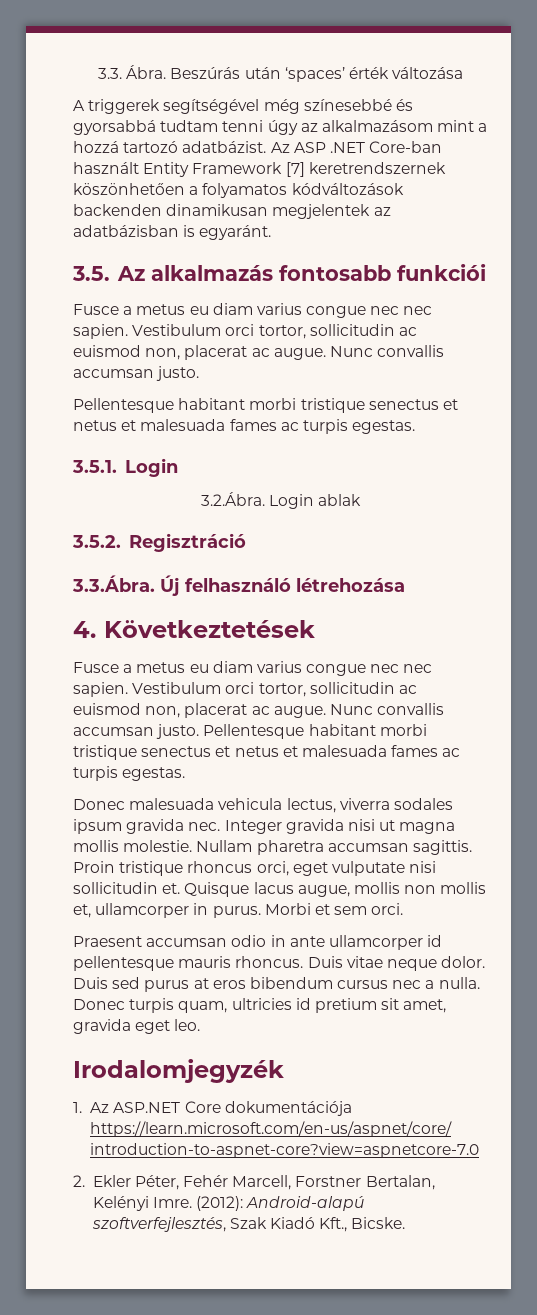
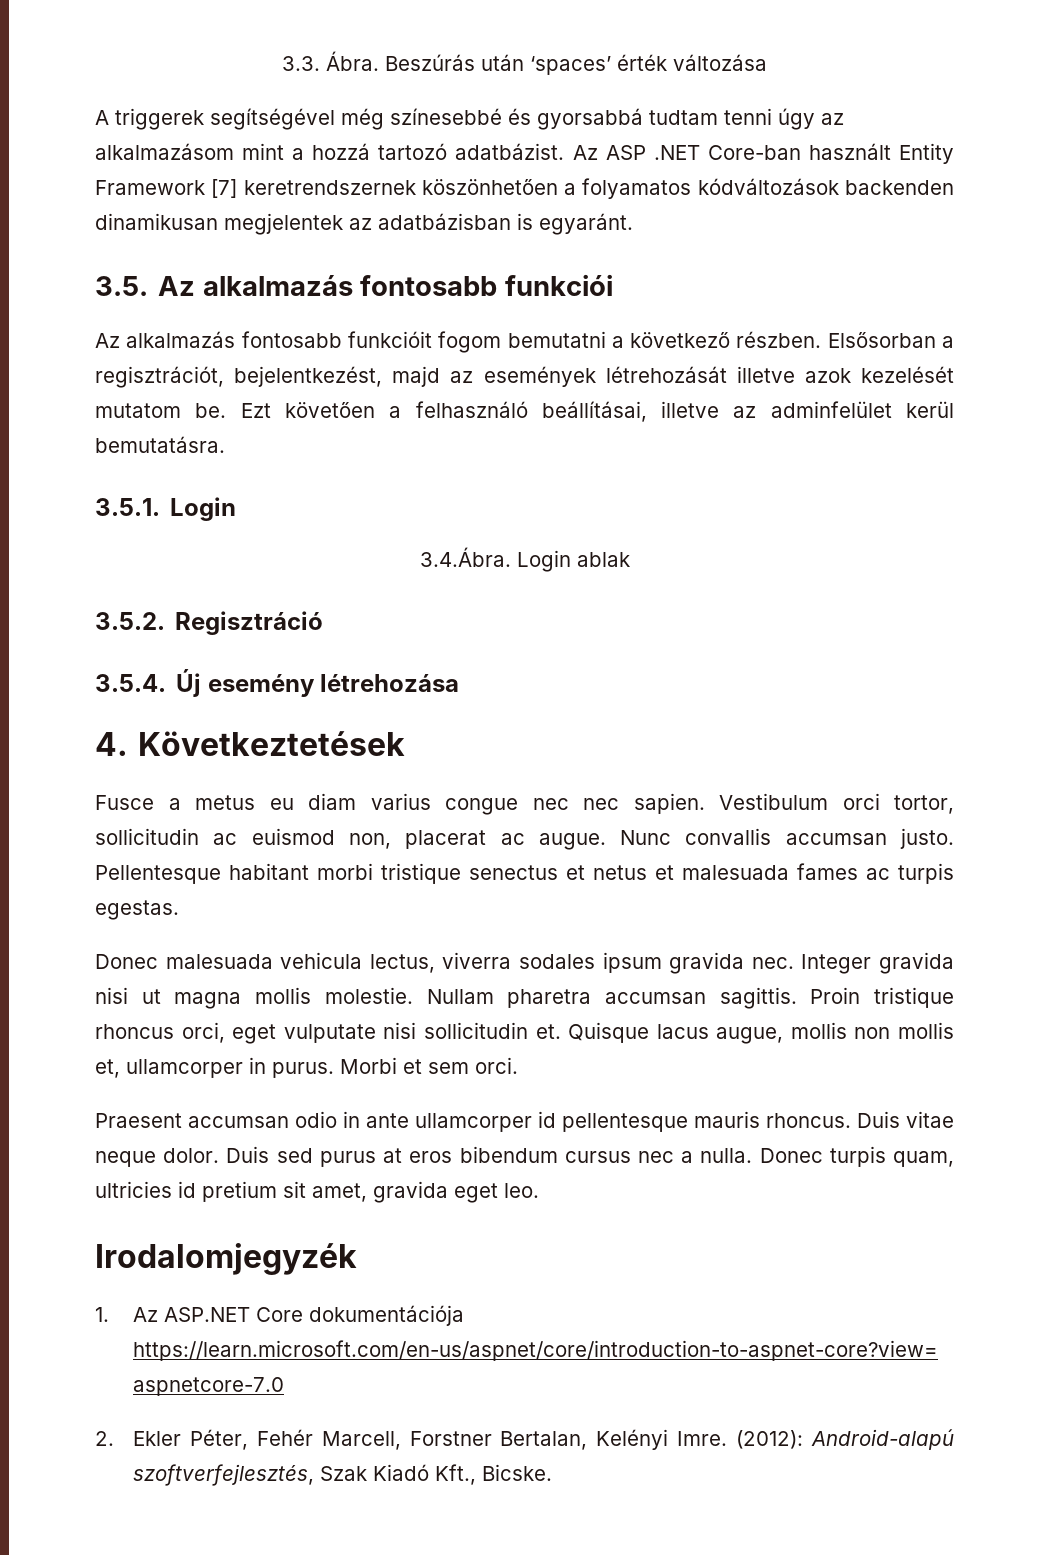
[73,303,433,318] [73,324,417,339] [73,345,445,360] [73,366,200,381] [73,398,458,413] [73,419,416,434] Fusce a metus eu diam varius congue nec nec sapien. Vestibulum orci tortor, sollicitudin ac euismod non, placerat ac augue. Nunc convallis accumsan justo. // Pellentesque habitant morbi tristique senectus et netus et malesuada fames ac turpis egestas. -> [95,331,954,353] [95,366,954,388] [95,401,954,422] [95,436,225,453] Az alkalmazás fontosabb funkcióit fogom bemutatni a következő részben. Elsősorban a regisztrációt, bejelentkezést, majd az események létrehozását illetve azok kezelését mutatom be. Ezt követően a felhasználó beállításai, illetve az adminfelület kerül bemutatásra.
[200,492,265,506] 3.2.Ábra. -> [419,547,511,567] 3.4.Ábra.
[72,575,291,596] 3.3.Ábra. Új felhasználó -> [95,669,315,697] 3.5.4. Új esemény

